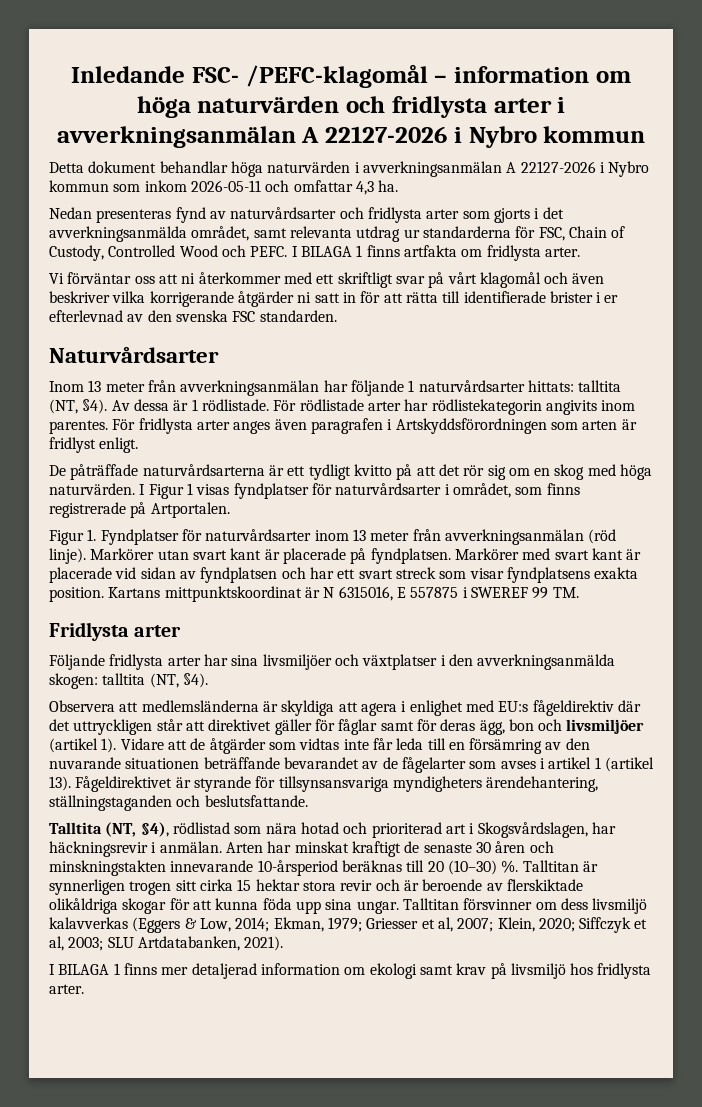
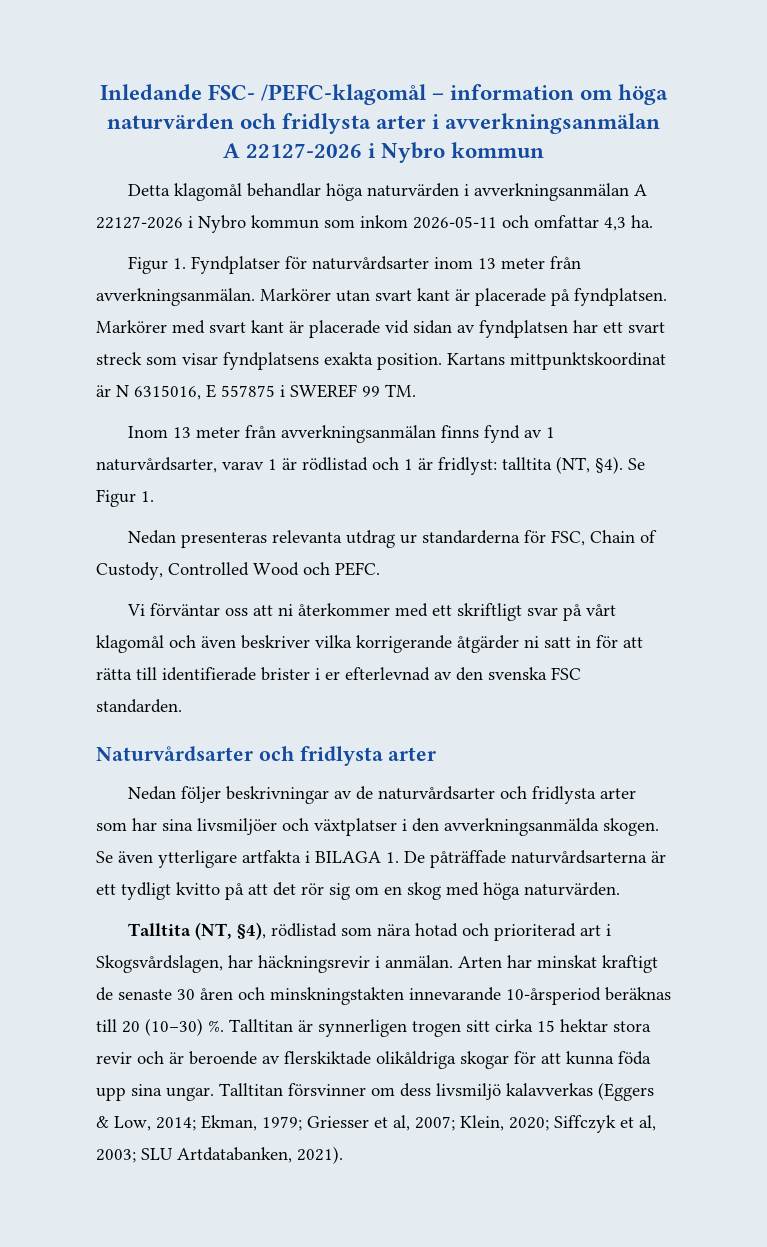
[88,161,157,173] dokument -> [173,183,242,201] klagomål
[49,207,564,223] [49,226,287,242] Nedan presenteras fynd av naturvårdsarter och fridlysta arter som gjorts i det avverkningsanmälda området, samt -> [127,256,581,274] [96,288,667,306] [96,320,665,338] [96,352,666,370] [96,384,416,400] [127,425,555,443] [96,456,645,475] [96,489,154,507] [127,530,267,548] Figur 1. Fyndplatser för naturvårdsarter inom 13 meter från avverkningsanmälan. Markörer utan svart kant är placerade på fyndplatsen. Markörer med svart kant är placerade vid sidan av fyndplatsen har ett svart streck som visar fyndplatsens exakta position. Kartans mittpunktskoordinat är N 6315016, E 557875 i SWEREF 99 TM. // Inom 13 meter från avverkningsanmälan finns fynd av 1 naturvårdsarter, varav 1 är rödlistad och 1 är fridlyst: talltita (NT, §4). Se Figur 1. // Nedan presenteras
[291,245,580,261] I BILAGA 1 finns artfakta om fridlysta arter. -> (380, 569) none
[49,380,622,396] [49,399,636,415] [49,418,637,434] [49,437,139,453] // Inom 13 meter från avverkningsanmälan har följande 1 naturvårdsarter hittats: talltita (NT, §4). Av dessa är 1 rödlistade. För rödlistade arter har rödlistekategorin angivits inom parentes. För fridlysta arter anges även paragrafen i Artskyddsförordningen som arten är fridlyst enligt. // -> [258,746,437,766] [127,786,636,804] [96,818,659,836] [96,850,399,868] och fridlysta arter // Nedan följer beskrivningar av de naturvårdsarter och fridlysta arter som har sina livsmiljöer och växtplatser i den avverkningsanmälda skogen. Se även ytterligare artfakta i BILAGA 1.
[139,483,580,499] [49,502,230,518] [49,529,617,545] [49,548,642,564] [49,567,639,583] [49,586,579,602] [49,622,182,641] [49,654,616,670] [49,673,208,689] [49,700,641,716] [49,719,645,735] [49,738,590,754] [49,757,654,773] [49,776,599,792] [49,795,308,811] I Figur 1 visas fyndplatser för naturvårdsarter i området, som finns registrerade på Artportalen. // Figur 1. Fyndplatser för naturvårdsarter inom 13 meter från avverkningsanmälan (röd linje). Markörer utan svart kant är placerade på fyndplatsen. Markörer med svart kant är placerade vid sidan av fyndplatsen och har ett svart streck som visar fyndplatsens exakta position. Kartans mittpunktskoordinat är N 6315016, E 557875 i SWEREF 99 TM. // Fridlysta arter // Följande fridlysta arter har sina livsmiljöer och växtplatser i den avverkningsanmälda skogen: talltita (NT, §4). // Observera att medlemsländerna är skyldiga att agera i enlighet med EU:s fågeldirektiv där det uttryckligen står att direktivet gäller för fåglar samt för deras ägg, bon och livsmiljöer (artikel 1). Vidare att de åtgärder som vidtas inte får leda till en försämring av den nuvarande situationen beträffande bevarandet av de fågelarter som avses i artikel 1 (artikel 13). Fågeldirektivet är styrande för tillsynsansvariga myndigheters ärendehantering, ställningstaganden och beslutsfattande. -> (620, 889) none
[49,963,652,979] [49,984,84,994] // I BILAGA 1 finns mer detaljerad information om ekologi samt krav på livsmiljö hos fridlysta arter. -> (343, 1155) none

